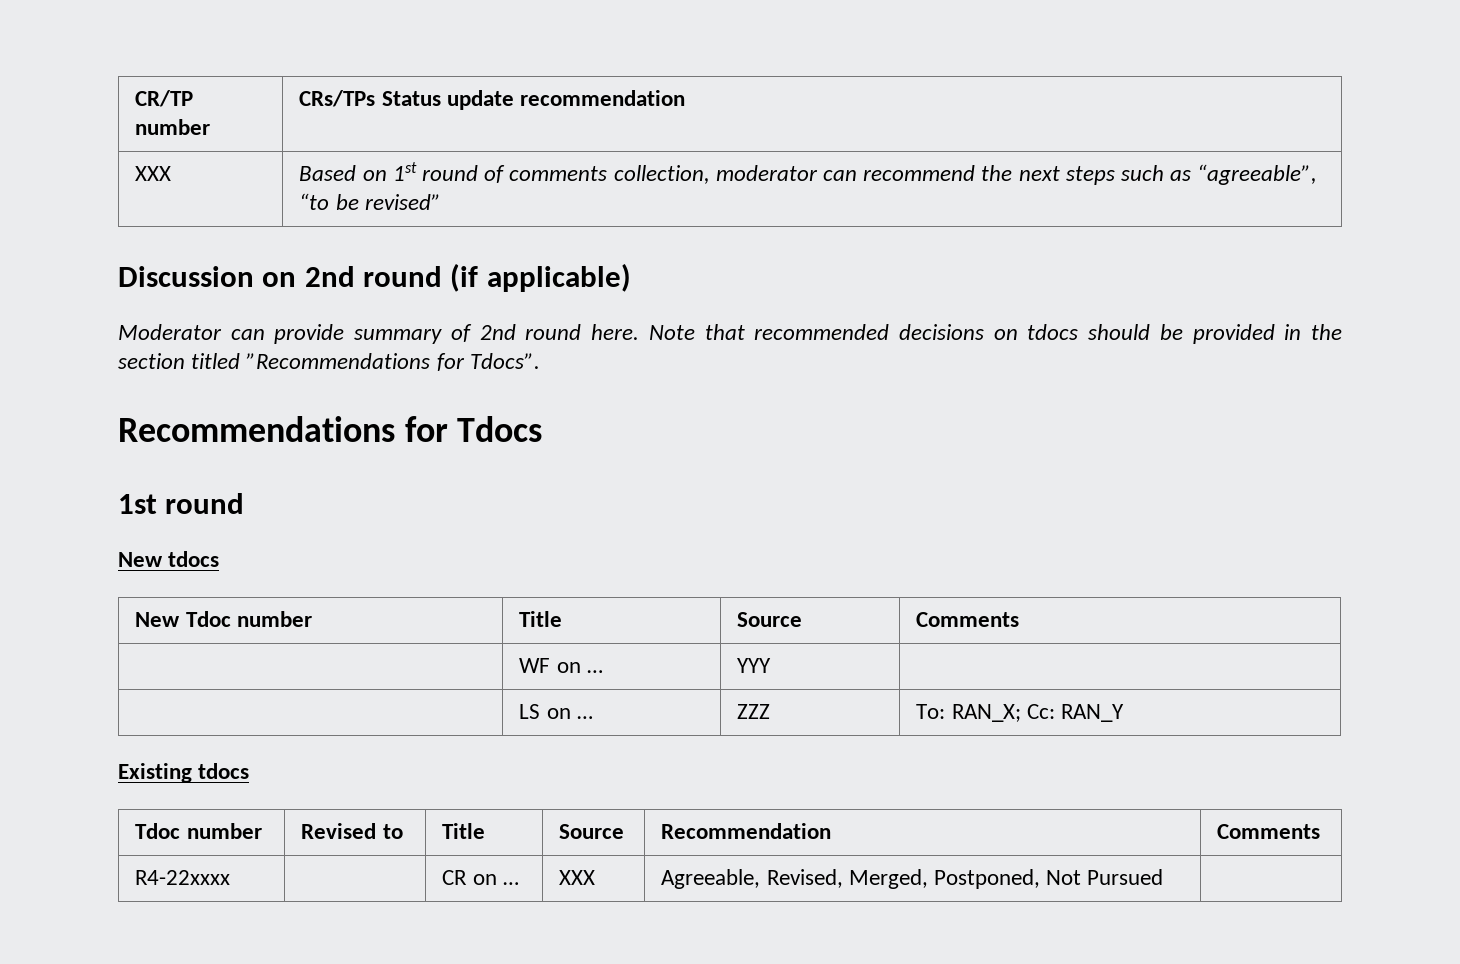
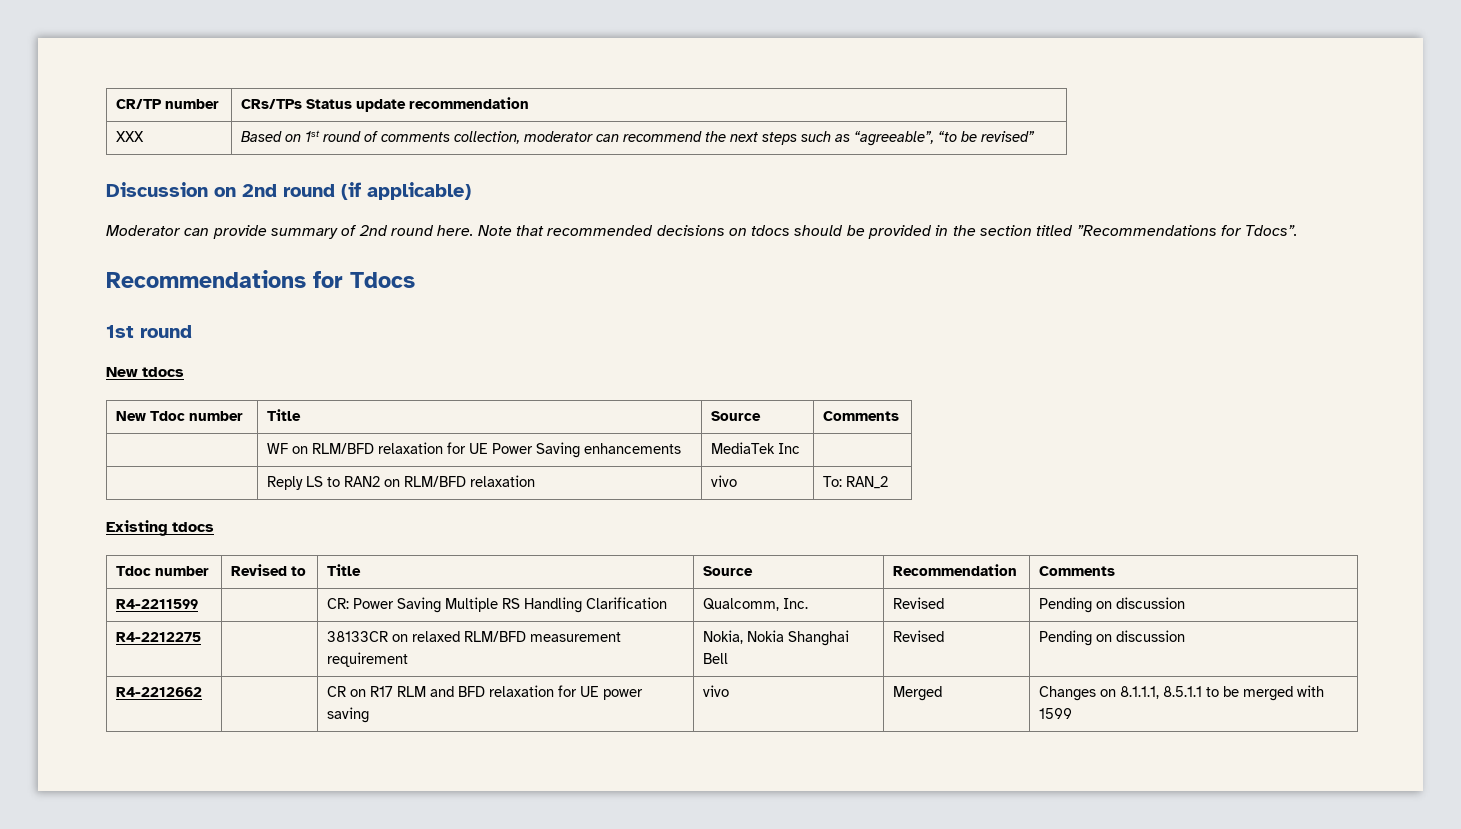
[586,670,603,673] [737,658,772,673] [519,704,593,719] [737,704,771,719] [916,704,1124,722] … | YYY | // | LS on … | ZZZ | To: RAN_X; Cc: RAN_Y -> [312,442,682,458] [711,442,801,454] [267,475,536,490] [711,475,738,487] [823,476,889,489] RLM/BFD relaxation for UE Power Saving enhancements | MediaTek Inc | // | Reply LS to RAN2 on RLM/BFD relaxation | vivo | To: RAN_2
[135,870,231,885] [442,870,519,885] [559,870,596,885] [661,869,1164,889] R4-22xxxx | | CR on … | XXX | Agreeable, Revised, Merged, Postponed, Not Pursued | -> [116,599,199,609] [327,597,668,613] [703,598,809,611] [893,597,945,609] [1039,597,1186,613] [116,632,202,642] [327,631,622,642] [327,652,409,667] [703,630,850,646] [703,653,729,664] [893,630,945,642] [1039,630,1186,646] [116,687,203,697] [327,685,644,700] [327,707,370,723] [703,685,730,697] [893,686,943,701] [1039,685,1325,701] [1039,708,1073,719] R4-2211599 | | CR: Power Saving Multiple RS Handling Clarification | Qualcomm, Inc. | Revised | Pending on discussion // R4-2212275 | | 38133CR on relaxed RLM/BFD measurement requirement | Nokia, Nokia Shanghai Bell | Revised | Pending on discussion // R4-2212662 | | CR on R17 RLM and BFD relaxation for UE power saving | vivo | Merged | Changes on 8.1.1.1, 8.5.1.1 to be merged with 1599

